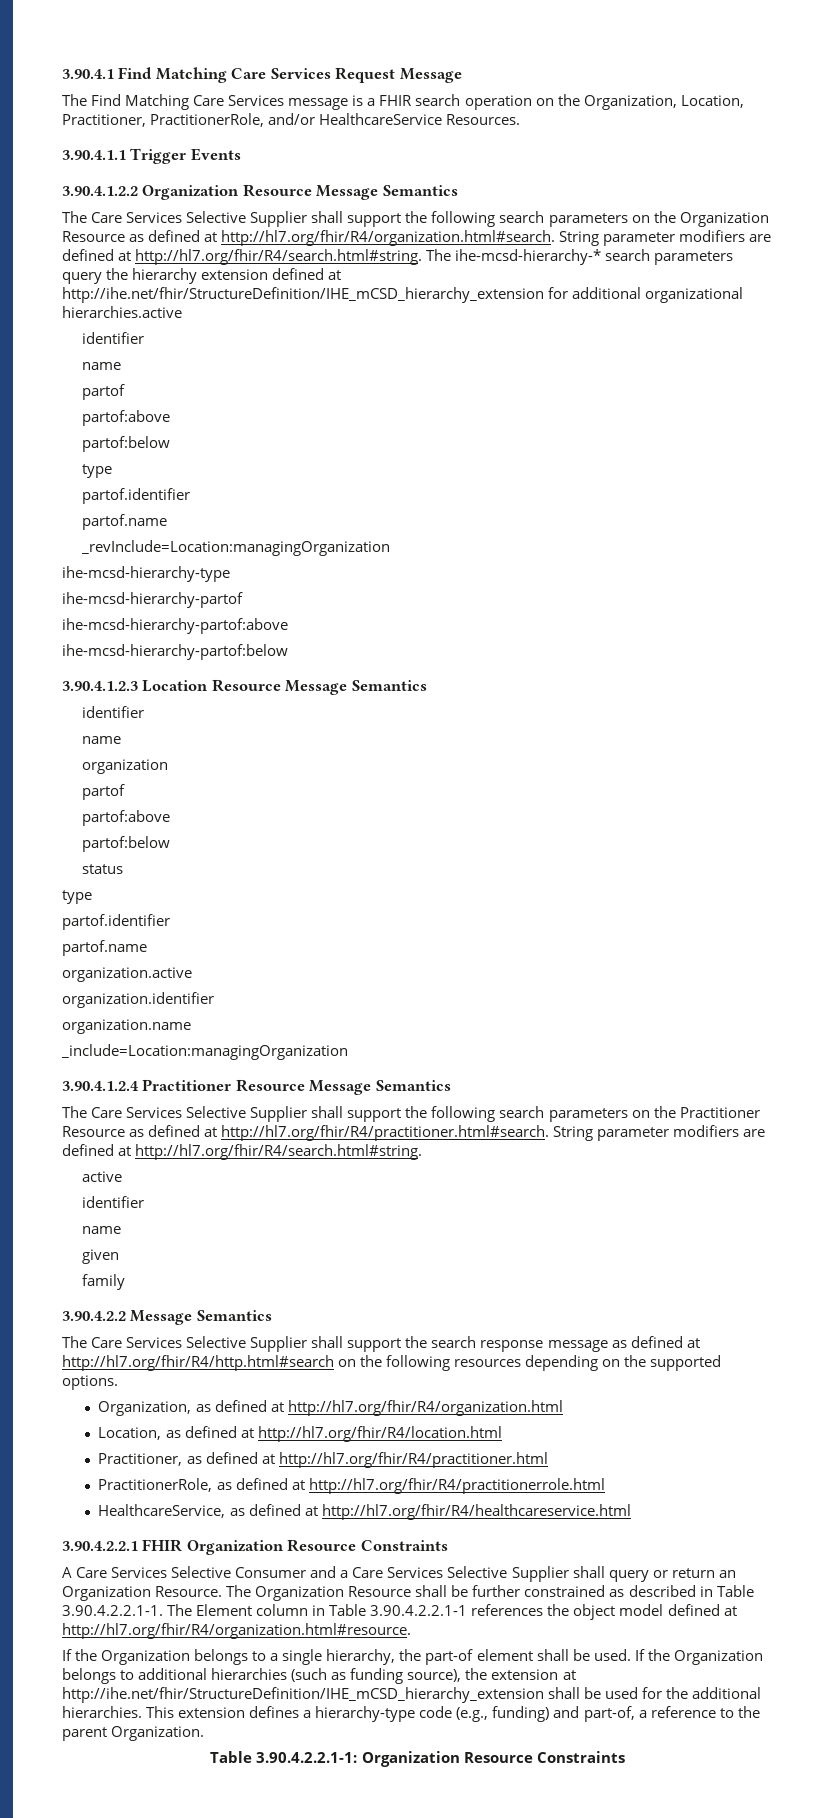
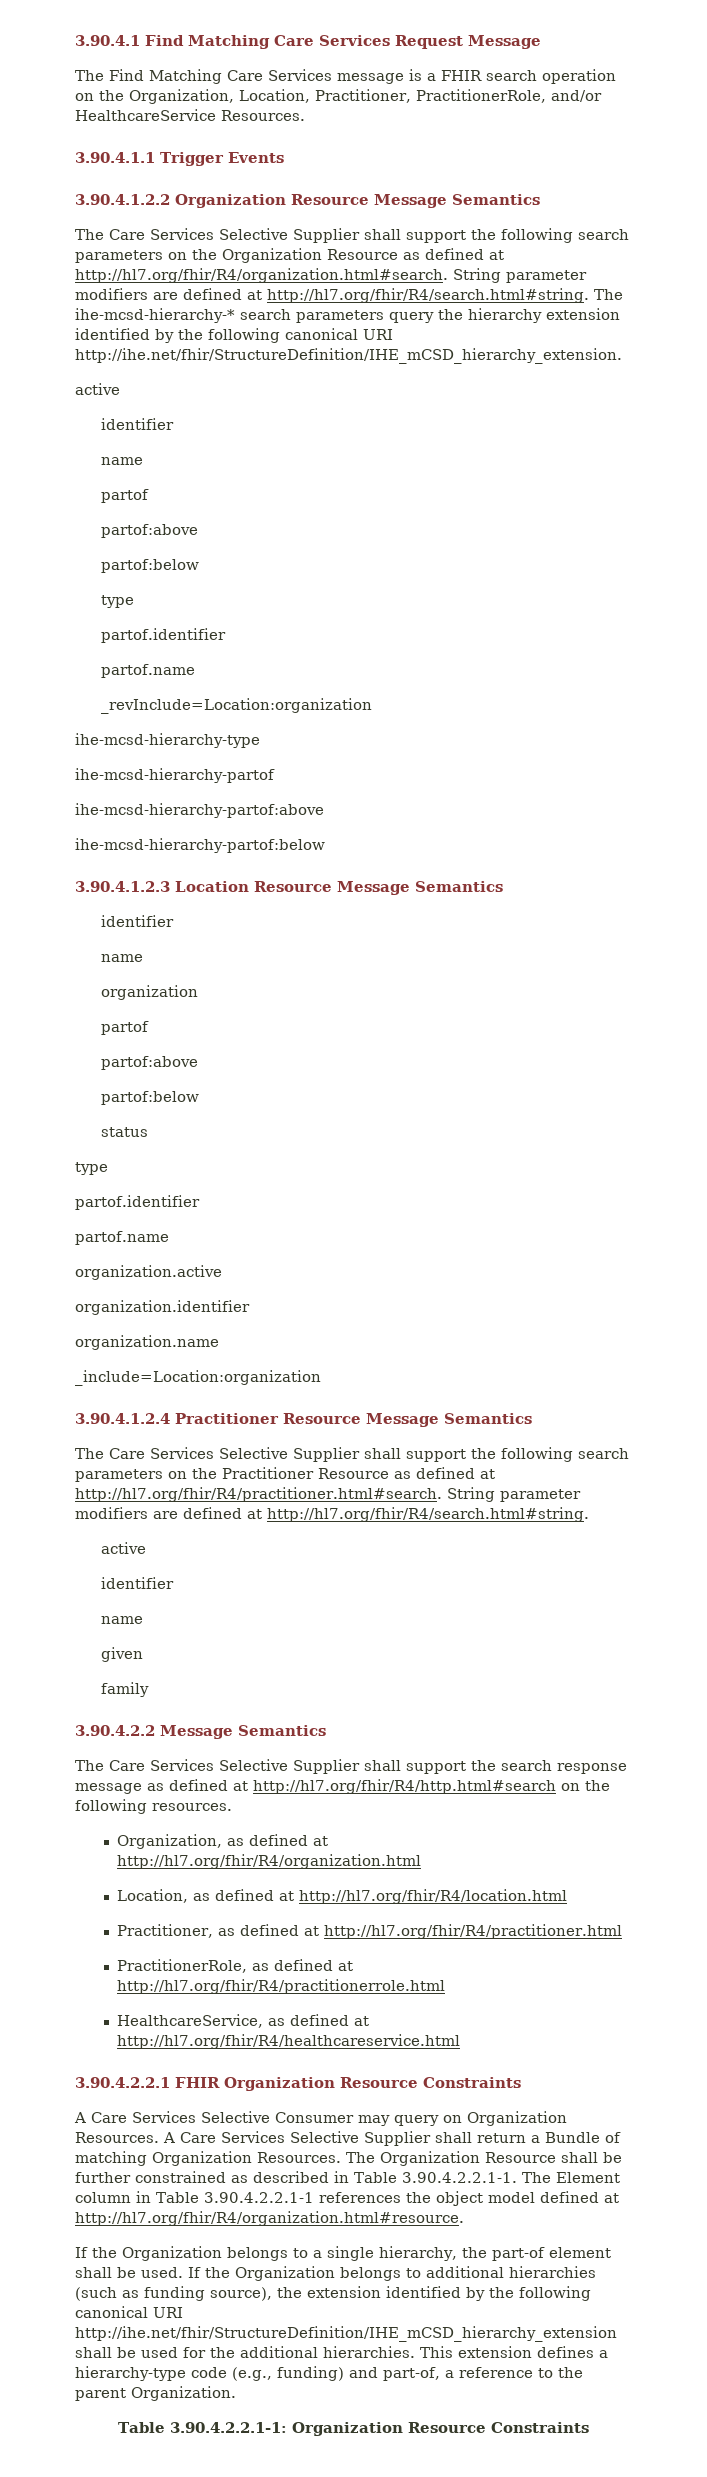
[272,268,342,280] [62,287,744,303] [62,306,182,318] defined at http://ihe.net/fhir/StructureDefinition/IHE_mCSD_hierarchy_extension for additional organizational hierarchies.active -> [75,328,393,343] [75,348,622,364] [75,383,120,395] identified by the following canonical URI http://ihe.net/fhir/StructureDefinition/IHE_mCSD_hierarchy_extension. // active
[80,540,390,556] _revInclude=Location:managingOrganization -> [100,698,372,714] _revInclude=Location:organization
[61,1044,348,1060] _include=Location:managingOrganization -> [75,1370,321,1386] _include=Location:organization
[454,1355,722,1371] [62,1375,118,1390] resources depending on the supported options. -> [152,1803,232,1811] resources.
[310,1566,736,1582] [62,1586,223,1601] and a Care Services Selective Supplier shall query or return an Organization Resource. -> [358,2111,567,2126] [75,2131,621,2146] [75,2151,341,2166] may query on Organization Resources. A Care Services Selective Supplier shall return a Bundle of matching Organization Resources.
[562,1670,576,1680] at -> [386,2286,591,2301] [75,2306,183,2318] identified by the following canonical URI

